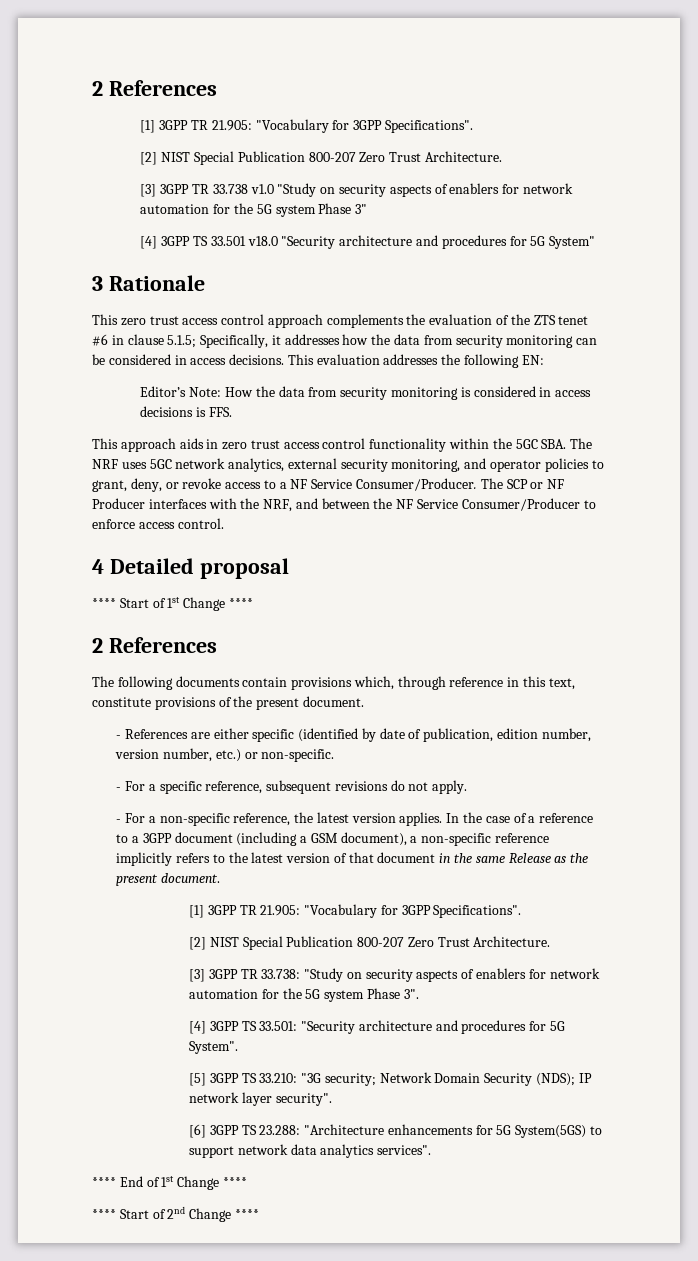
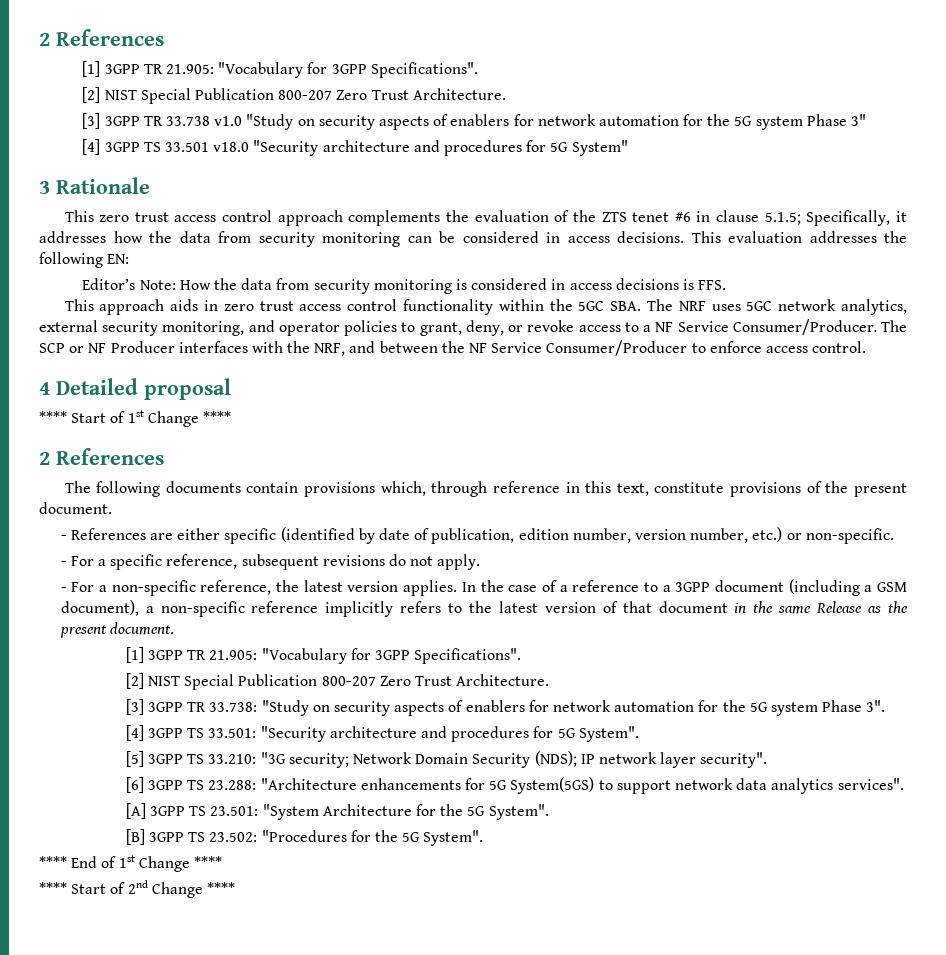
(432, 1150) none -> [125,803,549,820] [125,829,484,846] // [A] 3GPP TS 23.501: "System Architecture for the 5G System". // [B] 3GPP TS 23.502: "Procedures for the 5G System".

